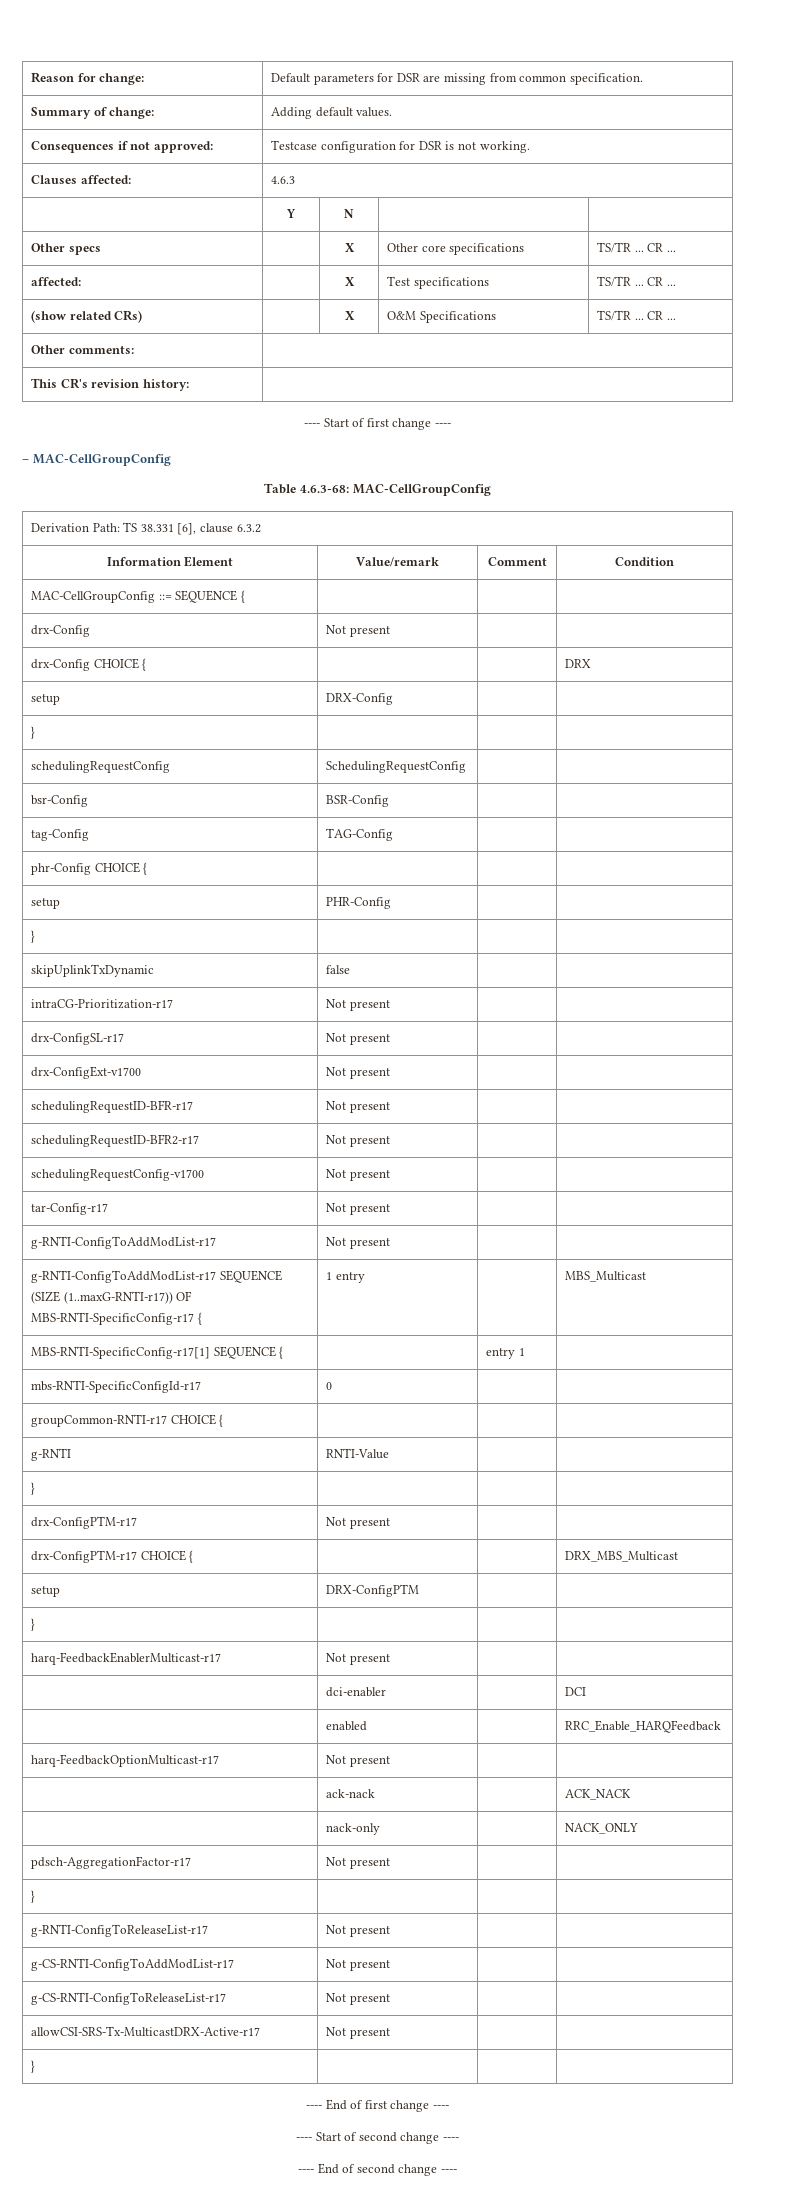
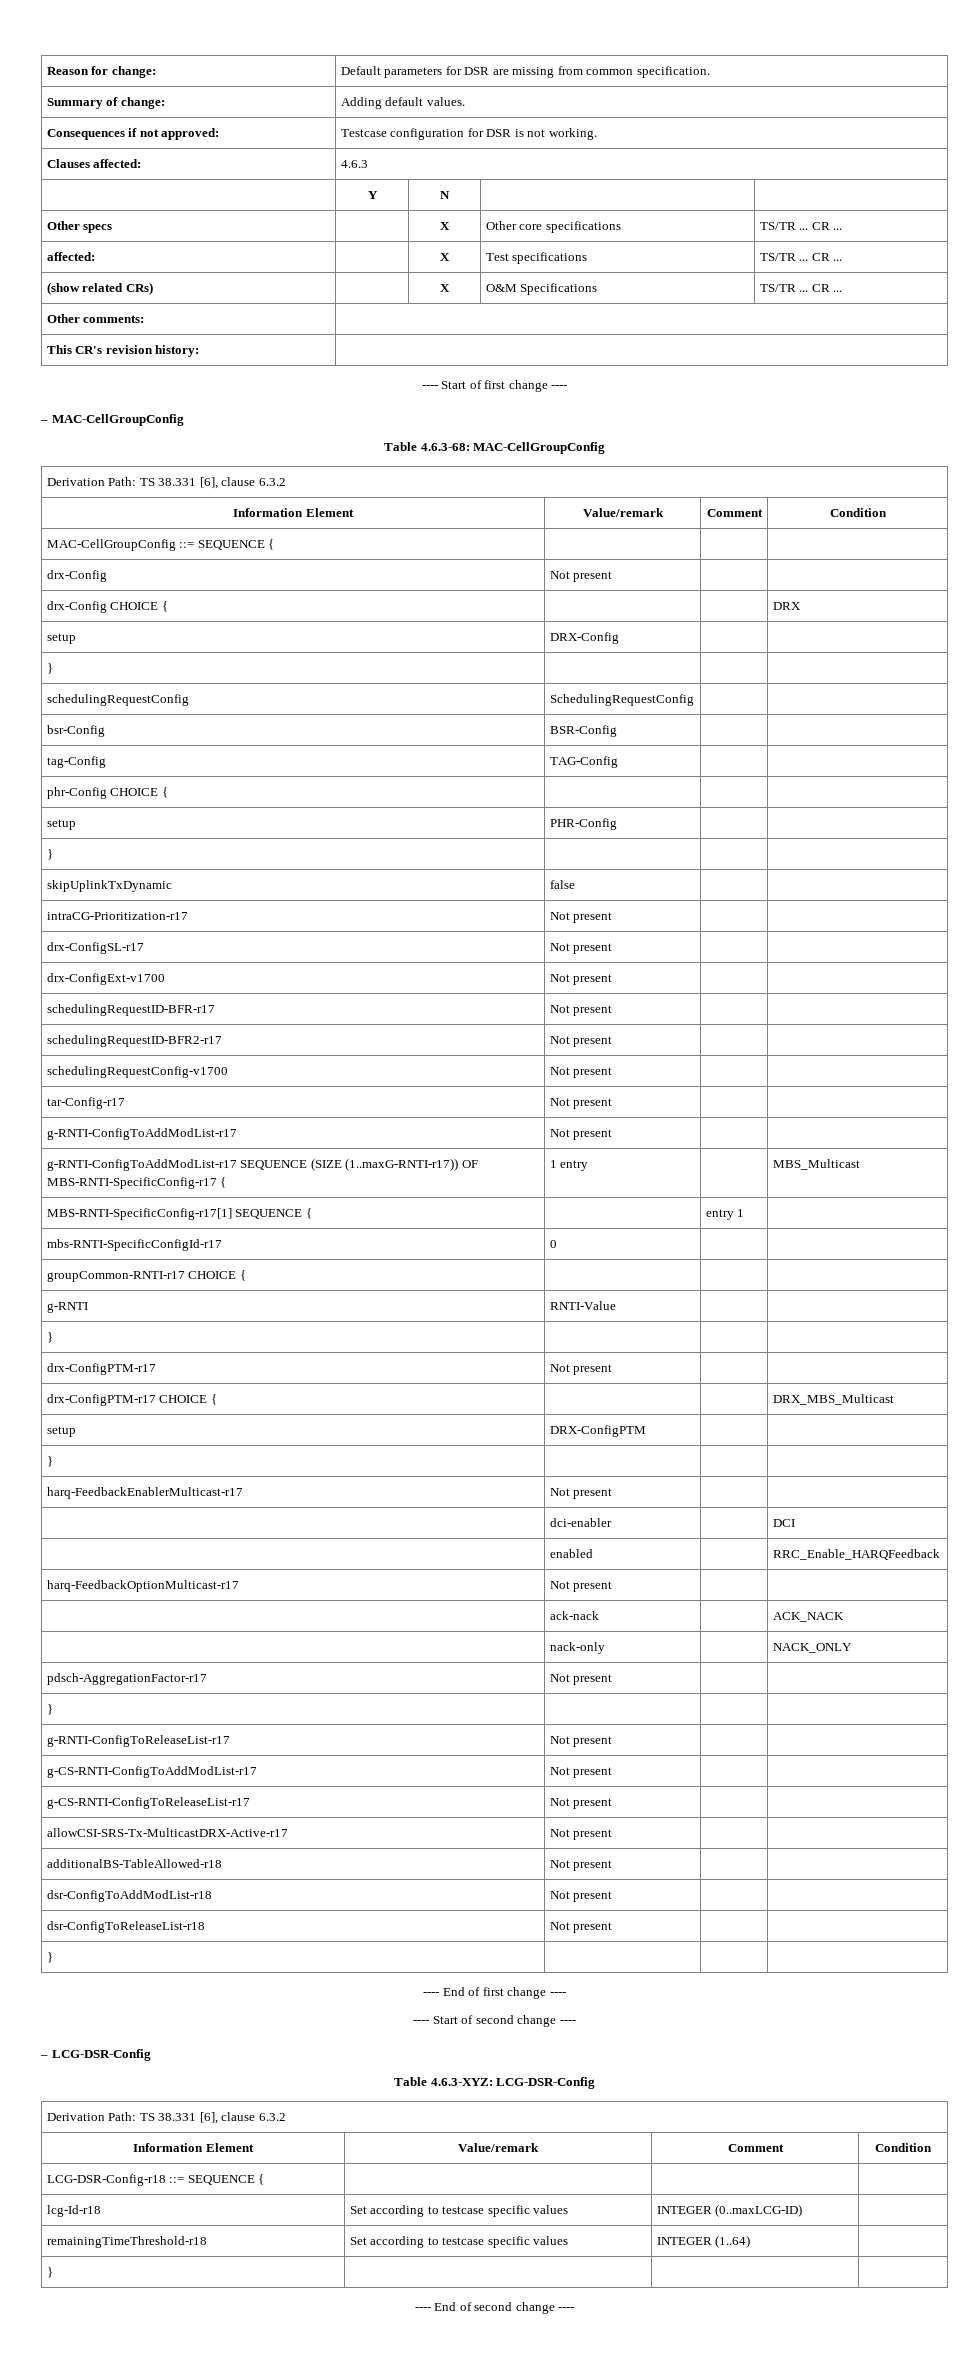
(390, 2033) none -> [46,1859,222,1868] [549,1860,613,1871] [46,1890,212,1902] [549,1891,613,1902] [46,1921,205,1933] [549,1922,613,1933] // additionalBS-TableAllowed-r18 | Not present | | // dsr-ConfigToAddModList-r18 | Not present | | // dsr-ConfigToReleaseList-r18 | Not present | |
(459, 2139) none -> [40,2049,151,2061] [393,2077,596,2089] [46,2112,286,2124] [133,2143,254,2152] [458,2143,539,2152] [727,2144,784,2152] [875,2143,932,2152] [46,2174,265,2186] [46,2205,101,2217] [349,2205,569,2217] [656,2204,803,2217] [46,2236,207,2248] [349,2236,569,2248] [656,2235,751,2248] [46,2267,53,2278] // – LCG-DSR-Config // Table 4.6.3-XYZ: LCG-DSR-Config // Derivation Path: TS 38.331 [6], clause 6.3.2 // Information Element | Value/remark | Comment | Condition // LCG-DSR-Config-r18 ::= SEQUENCE { | | | // lcg-Id-r18 | Set according to testcase specific values | INTEGER (0..maxLCG-ID) | // remainingTimeThreshold-r18 | Set according to testcase specific values | INTEGER (1..64) | // } | | |

